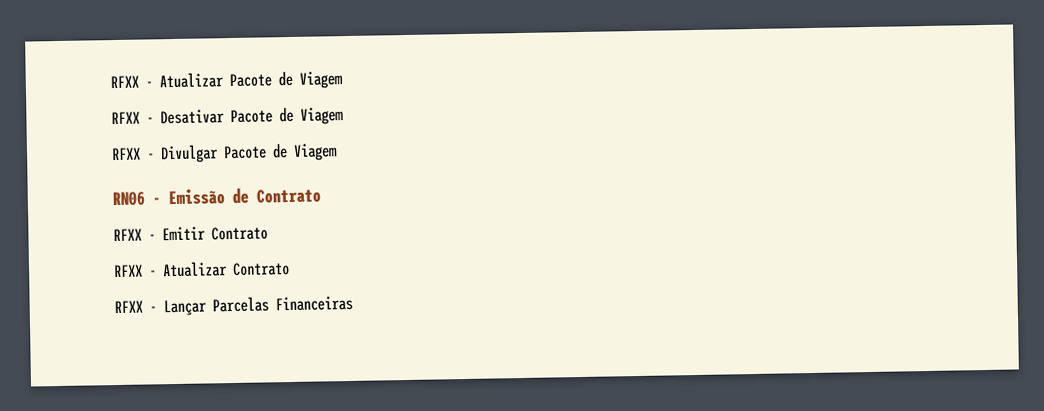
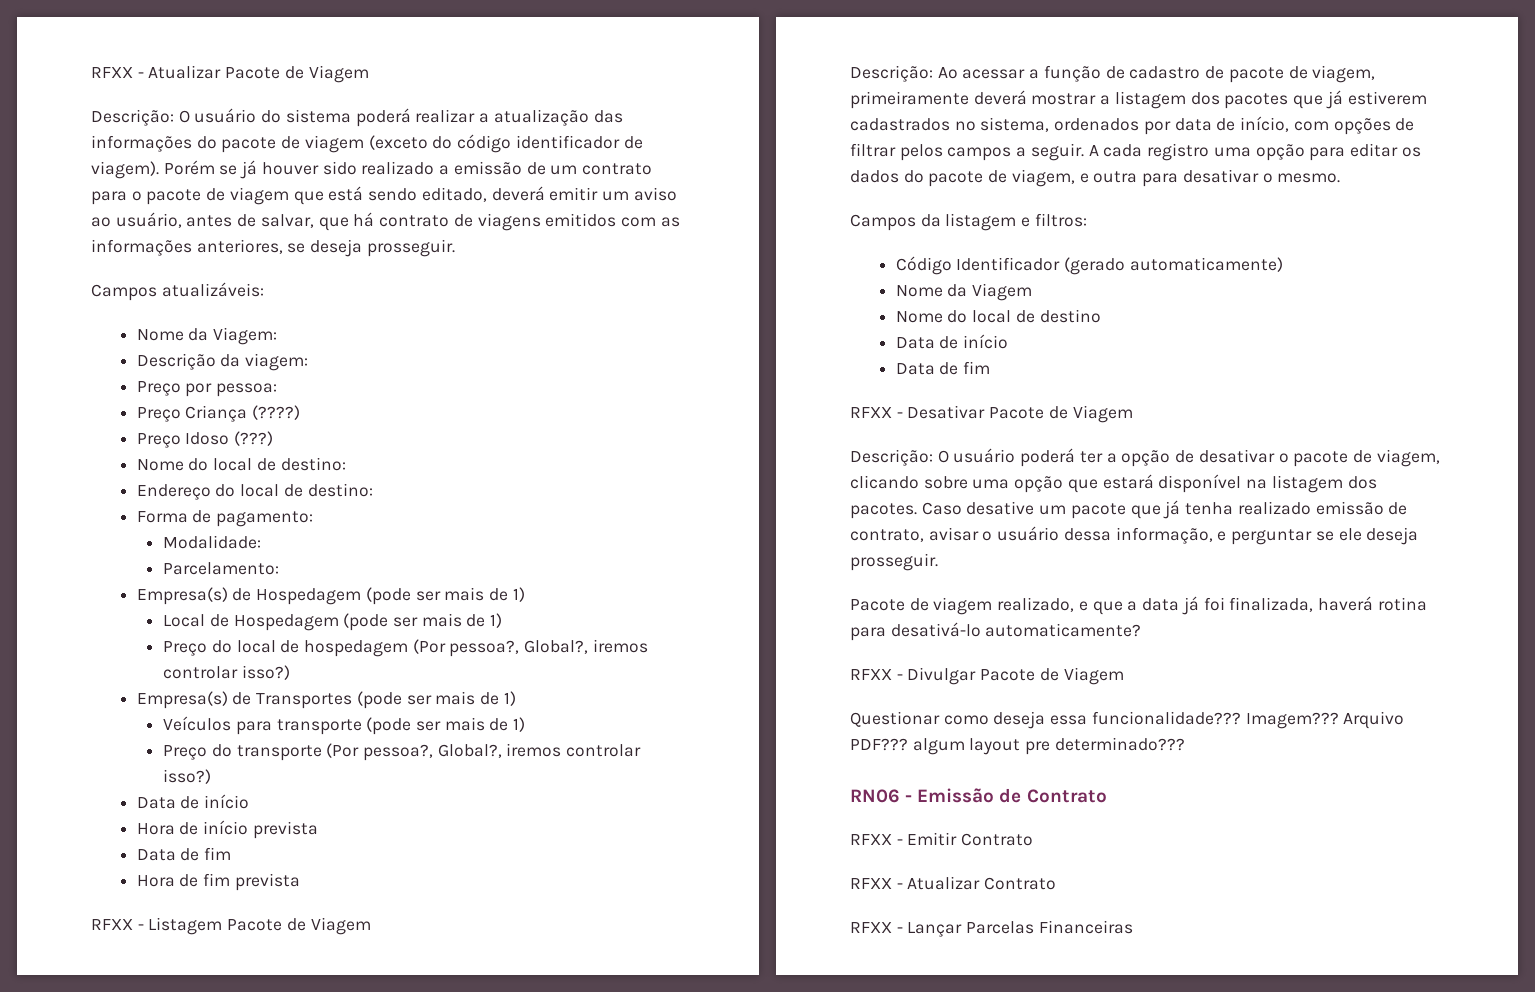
(343, 80) none -> [91,108,623,127] [91,134,643,153] [91,160,652,179] [91,186,677,205] [91,212,680,231] [91,239,455,257] [91,282,264,301] [136,327,278,345] [136,353,309,371] [136,381,278,397] [136,405,301,422] [136,431,274,448] [136,457,346,471] [136,483,373,500] [136,510,314,527] [163,535,262,549] [163,562,280,575] [136,587,525,605] [163,613,503,631] [163,639,648,657] [163,665,290,680] [136,691,516,709] [163,716,526,735] [163,743,642,761] [163,769,212,784] [136,794,250,809] [136,820,318,839] [136,847,232,861] [136,873,300,891] [91,917,371,935] [850,65,1376,83] [850,90,1427,109] [850,116,1415,135] [850,143,1421,161] [850,169,1341,187] [850,213,1087,231] [895,256,1283,275] [895,283,1033,301] [895,309,1101,323] [895,334,1009,349] [895,361,991,375] // Descrição: O usuário do sistema poderá realizar a atualização das informações do pacote de viagem (exceto do código identificador de viagem). Porém se já houver sido realizado a emissão de um contrato para o pacote de viagem que está sendo editado, deverá emitir um aviso ao usuário, antes de salvar, que há contrato de viagens emitidos com as informações anteriores, se deseja prosseguir. // Campos atualizáveis: // Nome da Viagem: // Descrição da viagem: // Preço por pessoa: // Preço Criança (????) // Preço Idoso (???) // Nome do local de destino: // Endereço do local de destino: // Forma de pagamento: // Modalidade: // Parcelamento: // Empresa(s) de Hospedagem (pode ser mais de 1) // Local de Hospedagem (pode ser mais de 1) // Preço do local de hospedagem (Por pessoa?, Global?, iremos controlar isso?) // Empresa(s) de Transportes (pode ser mais de 1) // Veículos para transporte (pode ser mais de 1) // Preço do transporte (Por pessoa?, Global?, iremos controlar isso?) // Data de início // Hora de início prevista // Data de fim // Hora de fim prevista // RFXX - Listagem Pacote de Viagem // Descrição: Ao acessar a função de cadastro de pacote de viagem, primeiramente deverá mostrar a listagem dos pacotes que já estiverem cadastrados no sistema, ordenados por data de início, com opções de filtrar pelos campos a seguir. A cada registro uma opção para editar os dados do pacote de viagem, e outra para desativar o mesmo. // Campos da listagem e filtros: // Código Identificador (gerado automaticamente) // Nome da Viagem // Nome do local de destino // Data de início // Data de fim
(344, 116) none -> [850,448,1440,467] [850,474,1377,493] [850,500,1408,519] [850,526,1419,545] [850,553,938,571] [850,596,1427,615] [850,622,1142,641] // Descrição: O usuário poderá ter a opção de desativar o pacote de viagem, clicando sobre uma opção que estará disponível na listagem dos pacotes. Caso desative um pacote que já tenha realizado emissão de contrato, avisar o usuário dessa informação, e perguntar se ele deseja prosseguir. // Pacote de viagem realizado, e que a data já foi finalizada, haverá rotina para desativá-lo automaticamente?
(338, 152) none -> [850,711,1405,729] [850,737,1185,755] // Questionar como deseja essa funcionalidade??? Imagem??? Arquivo PDF??? algum layout pre determinado???

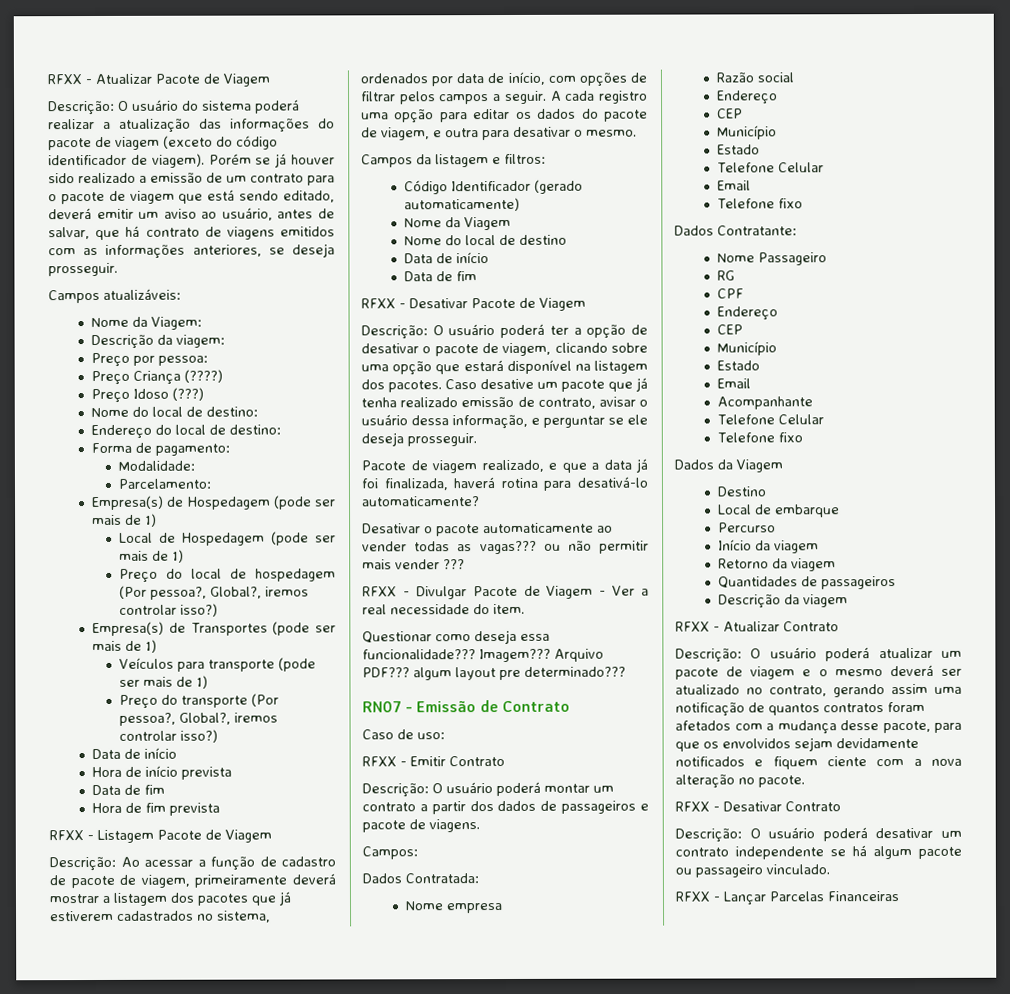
(1142, 630) none -> [362,522,613,537] [362,540,649,555] [362,559,465,570] // Desativar o pacote automaticamente ao vender todas as vagas??? ou não permitir mais vender ???
(1124, 676) none -> [599,585,649,596] [362,603,525,615] - Ver a real necessidade do item.
[850,789,900,803] RN06 -> [362,700,402,713] RN07
(1107, 796) none -> [362,729,445,740] // Caso de uso:
[850,876,1057,890] RFXX - Atualizar Contrato -> [362,781,614,798] [362,800,649,815] [362,819,480,833] [362,846,418,860] [362,873,479,884] [405,901,504,914] [716,72,795,83] [717,90,779,105] [717,108,744,119] [717,125,778,140] [717,144,761,155] [717,162,825,173] [717,180,752,191] [717,198,804,209] [674,225,797,236] [717,252,828,266] [717,270,736,281] [717,288,745,299] [717,306,779,321] [717,324,744,335] [717,341,778,356] [717,360,761,371] [717,378,752,389] [717,396,814,410] [717,414,825,425] [717,432,804,443] [674,459,783,473] [717,486,767,497] [718,504,841,518] [718,522,777,533] [718,539,820,554] [718,558,837,572] [718,576,897,590] [718,594,849,609] [675,621,839,632] [675,647,962,663] [675,664,962,680] [675,683,962,698] [675,701,925,717] [675,720,962,735] [675,737,919,752] [675,756,962,770] [675,774,805,789] [675,801,841,812] [675,827,962,843] [675,845,962,860] [675,864,830,878] Descrição: O usuário poderá montar um contrato a partir dos dados de passageiros e pacote de viagens. // Campos: // Dados Contratada: // Nome empresa // Razão social // Endereço // CEP // Município // Estado // Telefone Celular // Email // Telefone fixo // Dados Contratante: // Nome Passageiro // RG // CPF // Endereço // CEP // Município // Estado // Email // Acompanhante // Telefone Celular // Telefone fixo // Dados da Viagem // Destino // Local de embarque // Percurso // Início da viagem // Retorno da viagem // Quantidades de passageiros // Descrição da viagem // RFXX - Atualizar Contrato // Descrição: O usuário poderá atualizar um pacote de viagem e o mesmo deverá ser atualizado no contrato, gerando assim uma notificação de quantos contratos foram afetados com a mudança desse pacote, para que os envolvidos sejam devidamente notificados e fiquem ciente com a nova alteração no pacote. // RFXX - Desativar Contrato // Descrição: O usuário poderá desativar um contrato independente se há algum pacote ou passageiro vinculado.

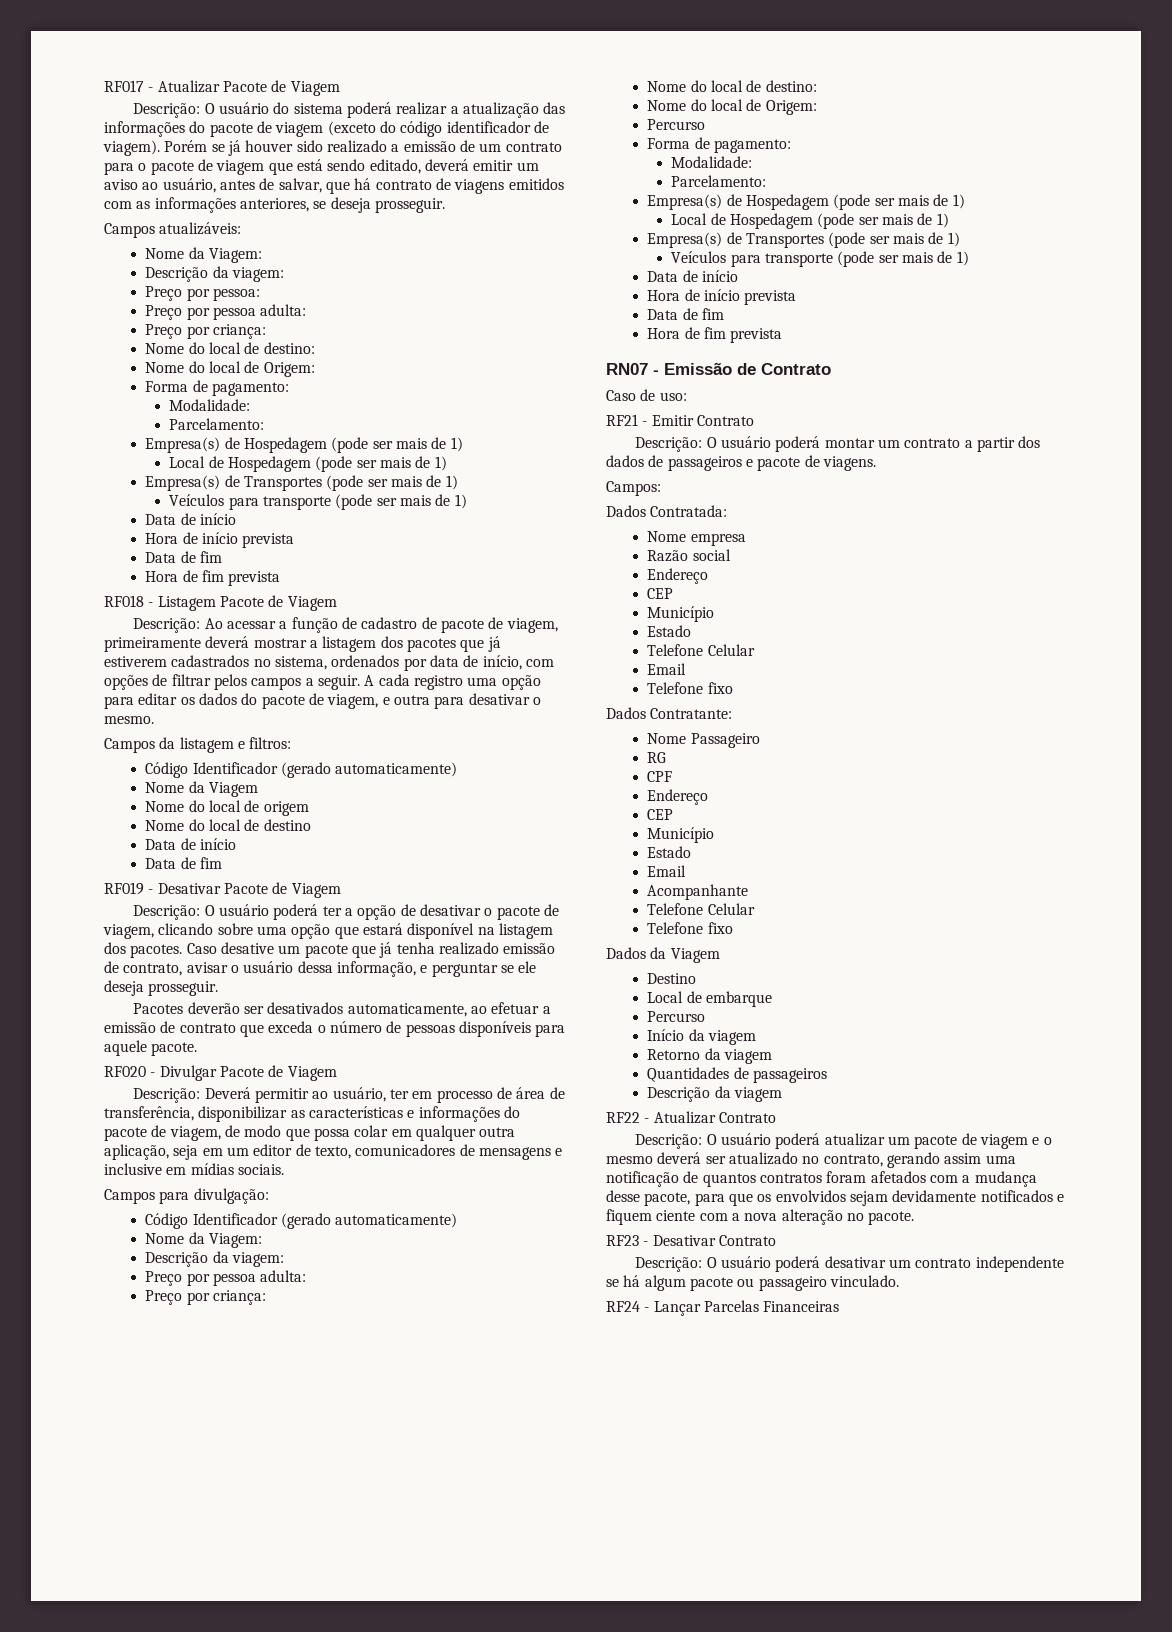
[47,74,82,85] RFXX -> [104,80,144,92] RF017
[133,369,224,385] [91,387,205,404] [91,406,259,418] [91,424,282,440] Criança (????) // Preço Idoso (???) // Nome do local de destino: // Endereço do local de destino: -> [186,304,307,320] [145,324,267,339] [145,342,315,354] [145,361,315,377] por pessoa adulta: // Preço por criança: // Nome do local de destino: // Nome do local de Origem:
[119,568,336,583] [119,585,310,600] [119,603,219,617] // Preço do local de hospedagem (Por pessoa?, Global?, iremos controlar isso?) -> (447, 463) none
[119,693,280,709] [119,712,279,726] [119,729,219,743] // Preço do transporte (Por pessoa?, Global?, iremos controlar isso?) -> (467, 501) none
[49,830,84,841] RFXX -> [104,595,144,607] RF018
(512, 223) none -> [145,800,309,816] // Nome do local de origem
[361,298,396,309] RFXX -> [104,882,144,895] RF019
[361,458,648,474] [361,476,648,491] [361,496,480,507] [362,522,613,537] [362,540,649,555] [362,559,465,570] [362,586,397,597] Pacote de viagem realizado, e que a data já foi finalizada, haverá rotina para desativá-lo automaticamente? // Desativar o pacote automaticamente ao vender todas as vagas??? ou não permitir mais vender ??? // RFXX -> [133,1002,551,1017] [104,1021,566,1037] [104,1040,198,1056] [104,1066,146,1077] Pacotes deverão ser desativados automaticamente, ao efetuar a emissão de contrato que exceda o número de pessoas disponíveis para aquele pacote. // RF020
[599,585,649,596] [362,603,525,615] [362,629,550,645] [362,648,604,663] [362,666,626,681] - Ver a real necessidade do item. // Questionar como deseja essa funcionalidade??? Imagem??? Arquivo PDF??? algum layout pre determinado??? -> [133,1087,565,1103] [104,1106,520,1122] [104,1125,516,1141] [104,1144,563,1160] [104,1163,284,1175] [104,1188,269,1204] [145,1213,458,1229] [145,1232,263,1248] [145,1251,285,1267] [145,1270,307,1286] [145,1290,267,1305] [647,80,817,92] [647,99,817,115] [647,119,706,130] [647,137,792,153] [671,156,753,168] [671,175,767,187] [647,194,965,210] [671,213,949,229] [647,232,960,248] [671,251,969,267] [647,270,739,282] [647,289,797,305] [647,308,725,320] [647,327,783,343] // Descrição: Deverá permitir ao usuário, ter em processo de área de transferência, disponibilizar as características e informações do pacote de viagem, de modo que possa colar em qualquer outra aplicação, seja em um editor de texto, comunicadores de mensagens e inclusive em mídias sociais. // Campos para divulgação: // Código Identificador (gerado automaticamente) // Nome da Viagem: // Descrição da viagem: // Preço por pessoa adulta: // Preço por criança: // Nome do local de destino: // Nome do local de Origem: // Percurso // Forma de pagamento: // Modalidade: // Parcelamento: // Empresa(s) de Hospedagem (pode ser mais de 1) // Local de Hospedagem (pode ser mais de 1) // Empresa(s) de Transportes (pode ser mais de 1) // Veículos para transporte (pode ser mais de 1) // Data de início // Hora de início prevista // Data de fim // Hora de fim prevista
[362,756,397,767] RFXX -> [606,414,638,426] RF21
[675,621,710,632] RFXX -> [606,1112,640,1123] RF22
[675,801,710,812] RFXX -> [606,1235,639,1246] RF23
[675,891,710,902] RFXX -> [606,1301,640,1312] RF24

